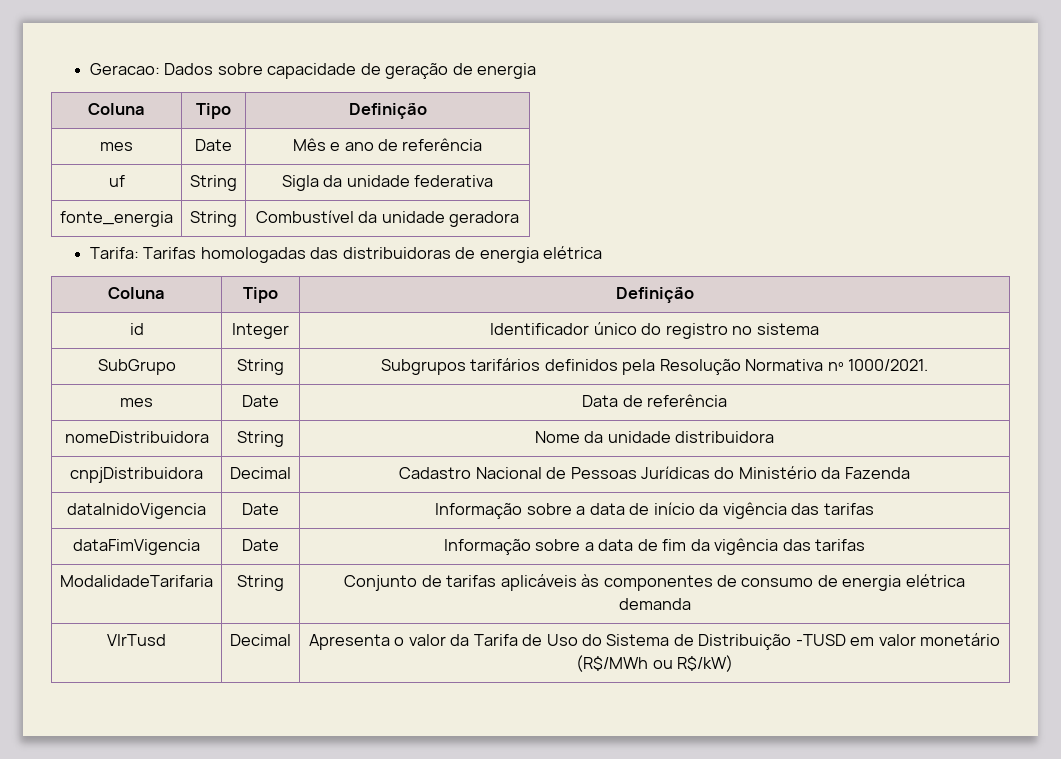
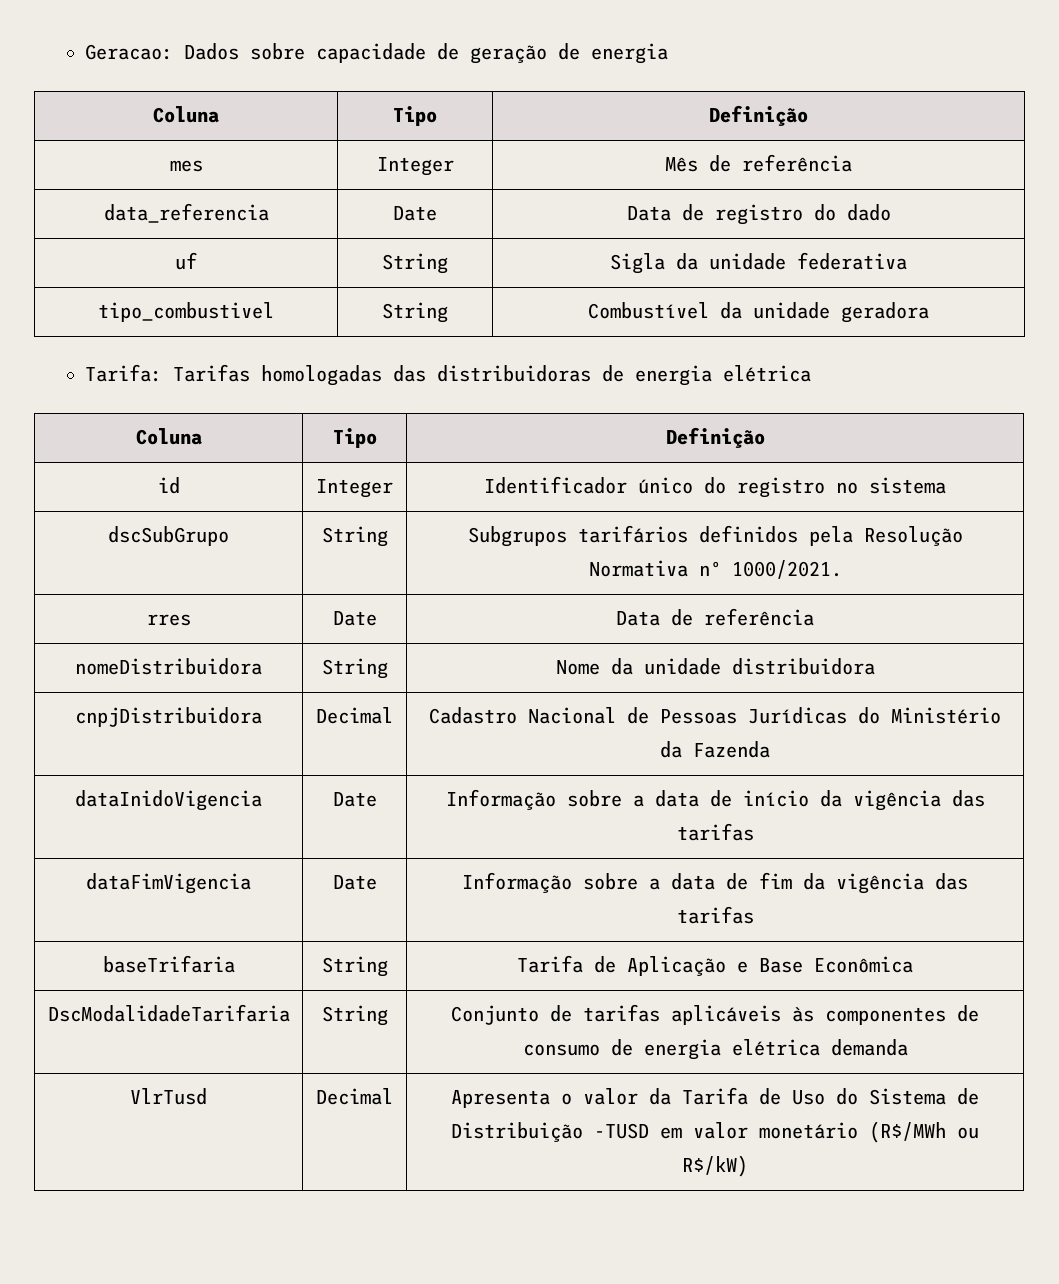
[195,139,232,151] [292,138,483,151] Date | Mês e ano de referência -> [376,157,454,176] [665,154,852,172] [103,203,269,223] [393,206,437,221] [626,204,891,225] Integer | Mês de referência // data_referencia | Date | Data de registro do dado
[60,211,173,227] fonte_energia -> [98,302,274,322] tipo_combustivel
[97,359,176,375] SubGrupo -> [108,526,229,546] dscSubGrupo
[120,398,153,407] mes -> [146,614,191,626] rres
[60,575,213,587] ModalidadeTarifaria -> [102,955,235,973] [321,956,388,977] [517,955,913,976] [47,1004,290,1022] baseTrifaria | String | Tarifa de Aplicação e Base Econômica // DscModalidadeTarifaria

